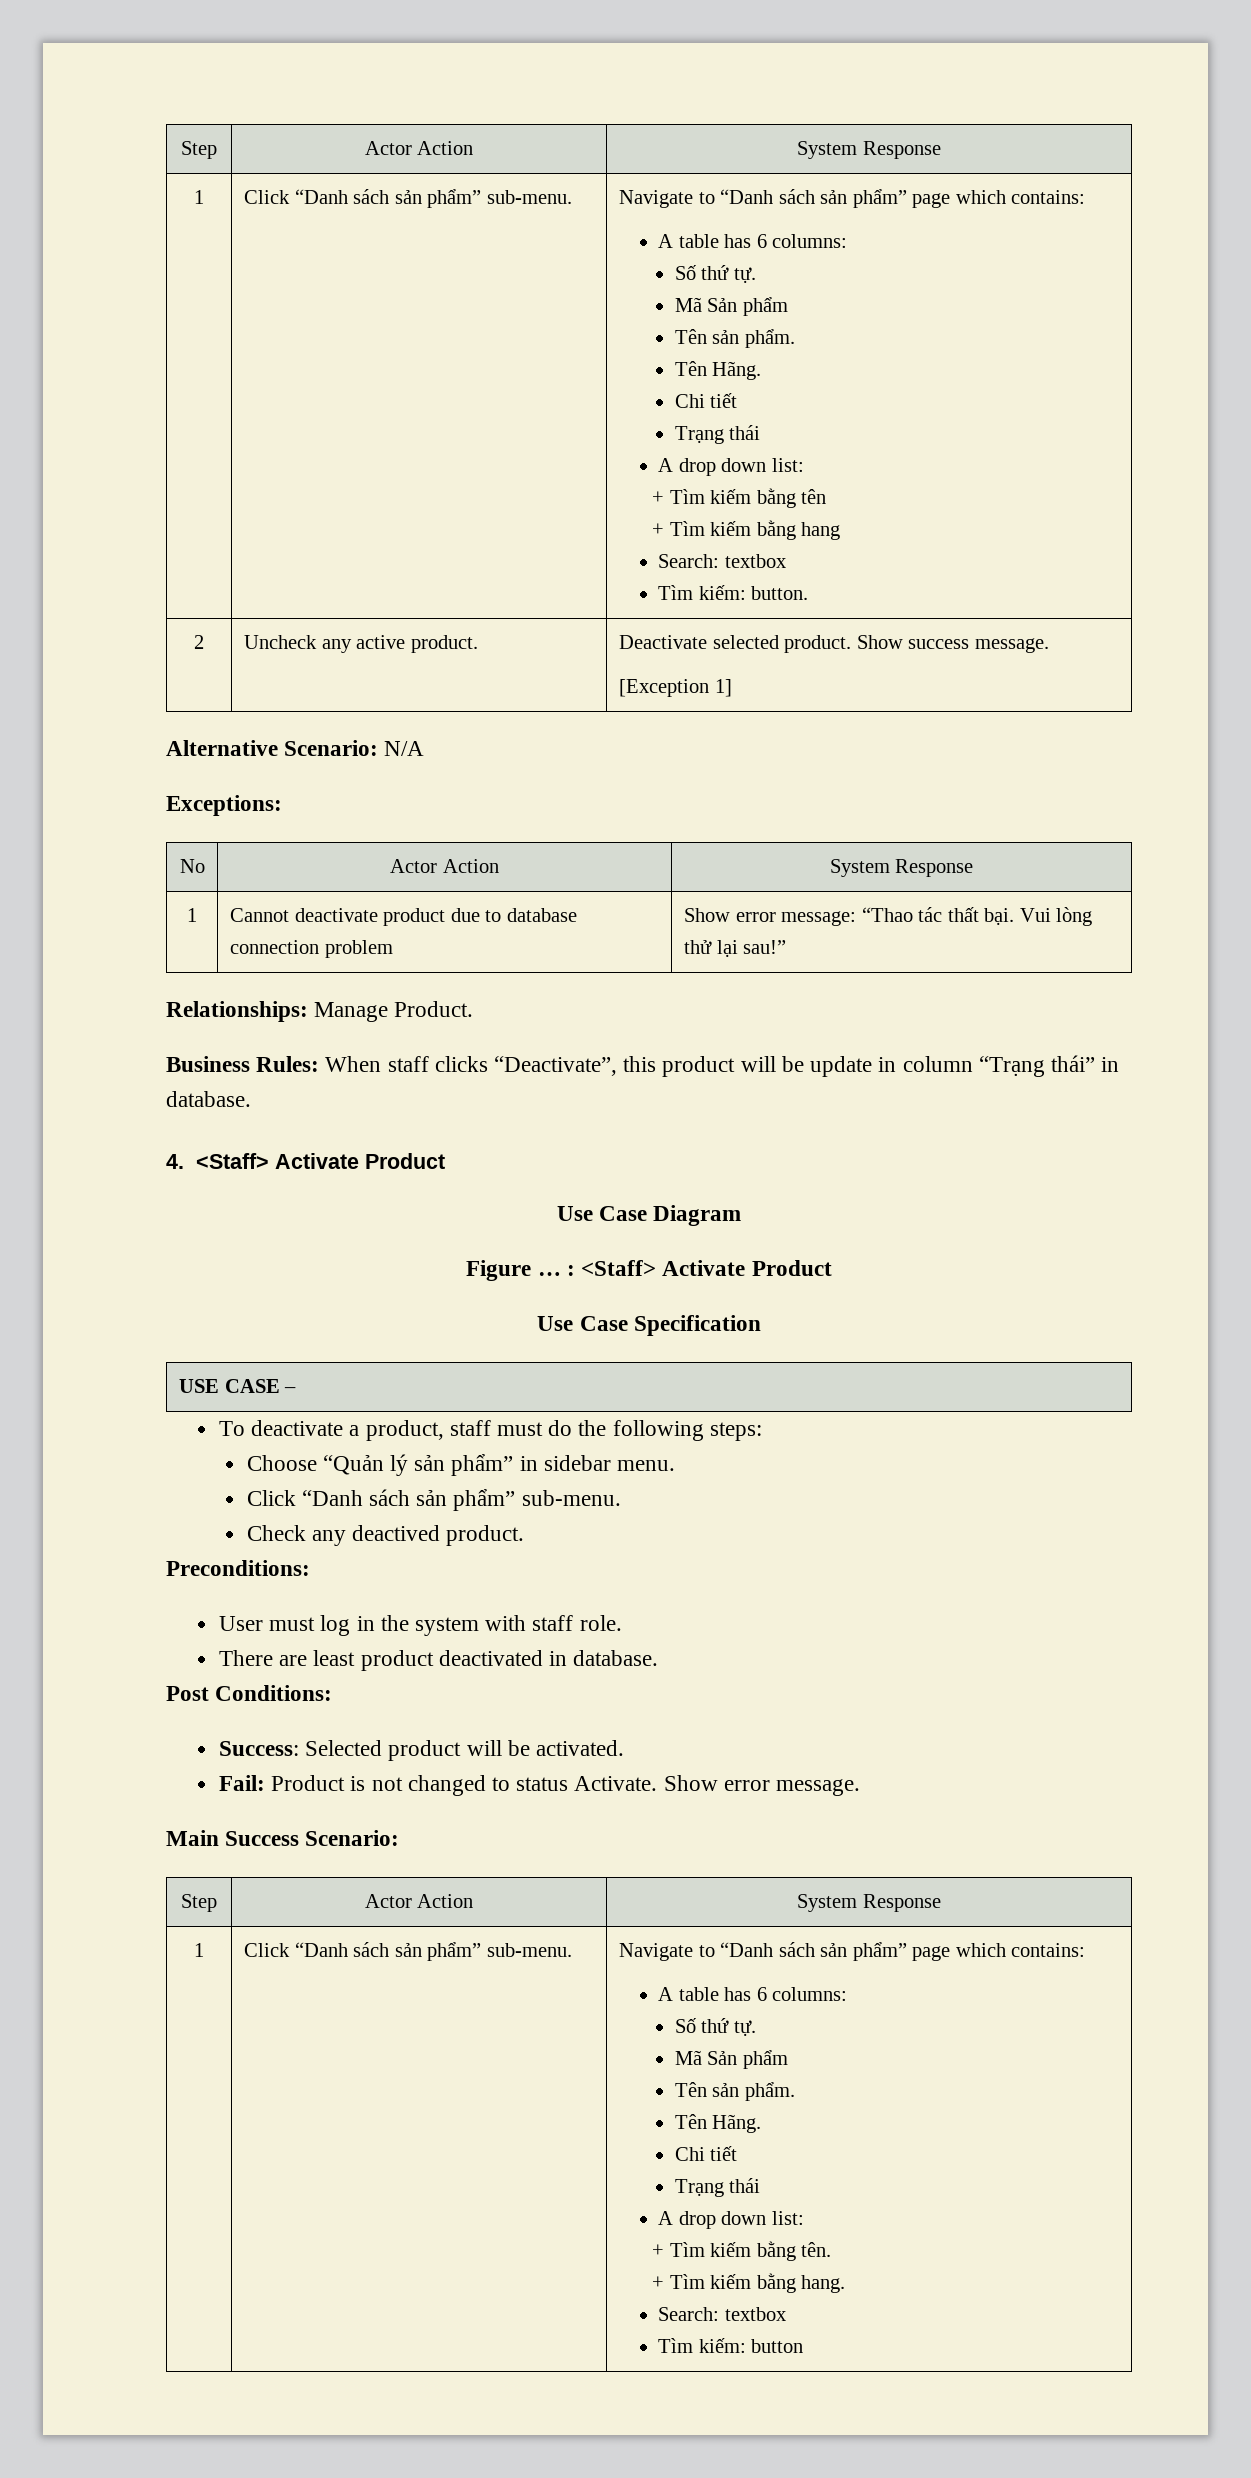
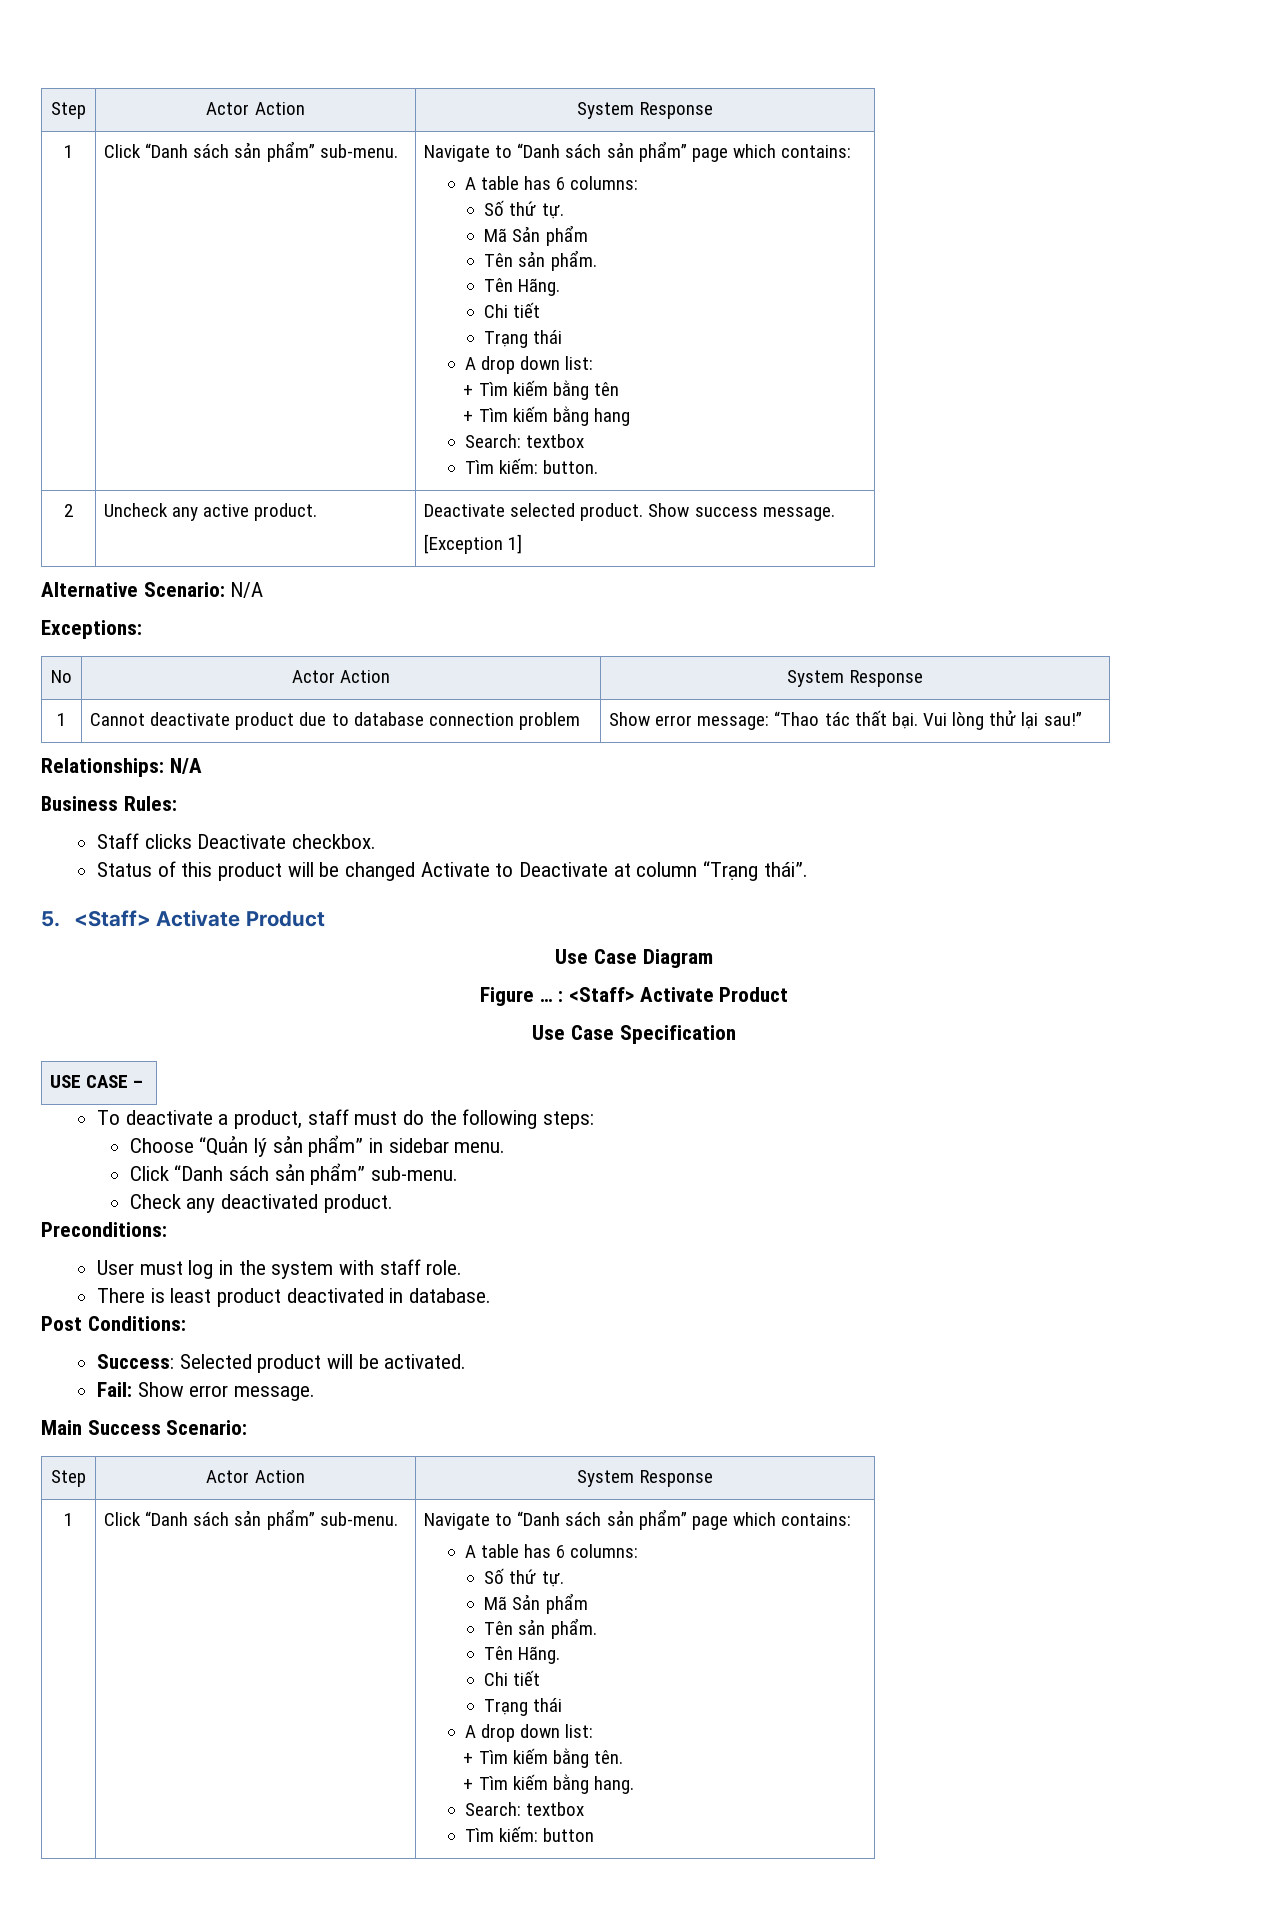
[314,1001,474,1022] Manage Product. -> [169,758,202,774] N/A
[325,1055,1120,1077] [166,1091,251,1107] [166,1154,184,1169] When staff clicks “Deactivate”, this product will be update in column “Trạng thái” in database. // 4. -> [96,833,376,849] [96,861,808,881] [41,911,60,927] // Staff clicks Deactivate checkbox. // Status of this product will be changed Activate to Deactivate at column “Trạng thái”. // 5.
[352,1525,441,1541] deactived -> [221,1194,319,1209] deactivated
[279,1655,308,1666] are -> [150,1288,165,1303] is
[271,1775,658,1796] Product is not changed to status Activate. -> (132, 1389) none

